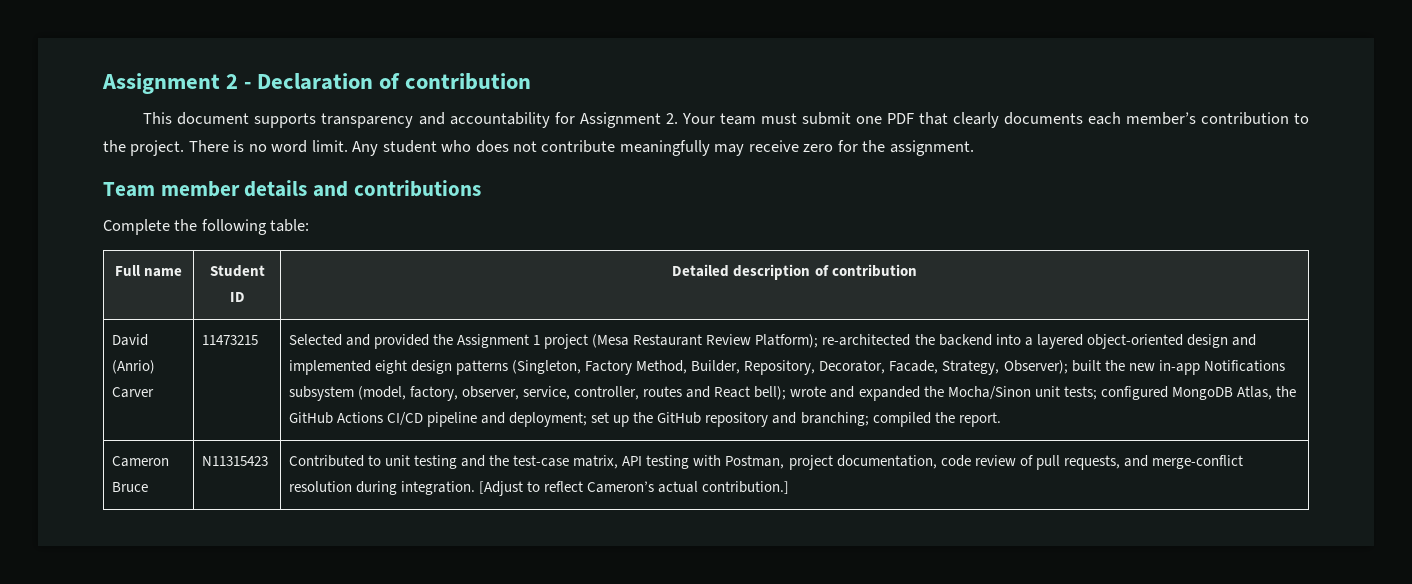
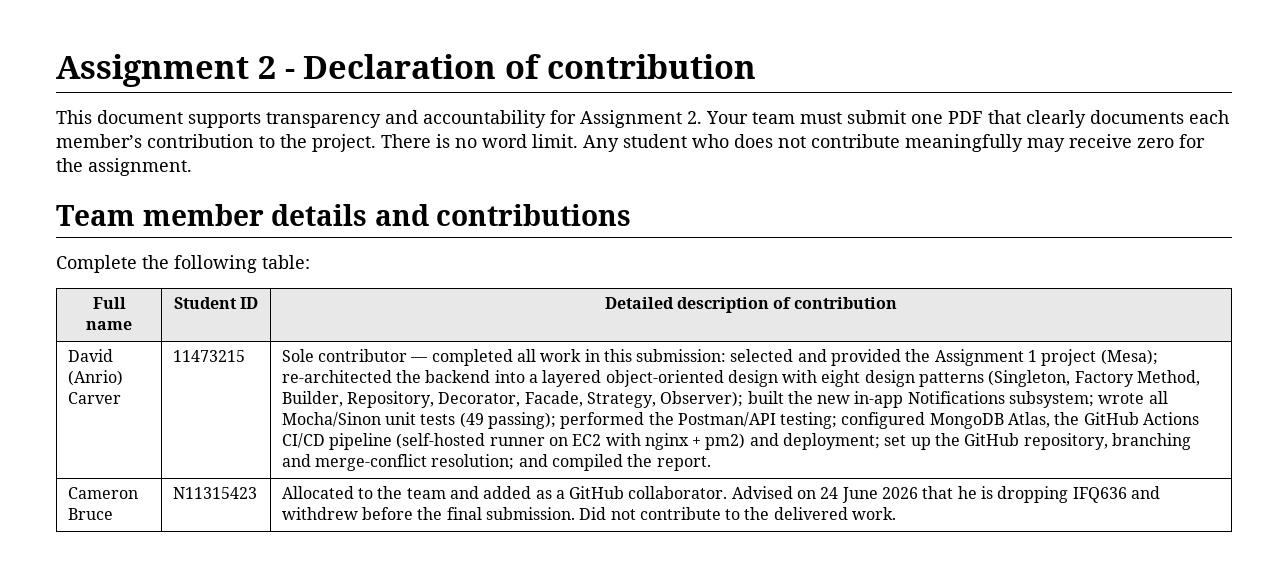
[288,334,342,346] Selected -> [281,349,794,366] Sole contributor — completed all work in this submission: selected
[592,334,819,348] (Mesa Restaurant Review Platform); -> [1100,349,1158,365] (Mesa);
[1231,334,1256,346] [288,360,371,375] and implemented -> [782,370,818,383] with
[288,386,1097,401] subsystem (model, factory, observer, service, controller, routes and React bell); wrote and expanded the Mocha/Sinon unit tests; -> [1009,391,1168,408] [281,412,838,429] subsystem; wrote all Mocha/Sinon unit tests (49 passing); performed the Postman/API testing;
(478, 419) none -> [396,433,746,450] (self-hosted runner on EC2 with nginx + pm2)
[705,412,869,427] repository and branching; -> [1023,433,1192,450] [281,454,548,471] repository, branching and merge-conflict resolution; and
[288,455,1243,470] [288,481,790,496] Contributed to unit testing and the test-case matrix, API testing with Postman, project documentation, code review of pull requests, and merge-conflict resolution during integration. [Adjust to reflect Cameron’s actual contribution.] -> [281,486,1160,503] [281,507,897,520] Allocated to the team and added as a GitHub collaborator. Advised on 24 June 2026 that he is dropping IFQ636 and withdrew before the final submission. Did not contribute to the delivered work.

